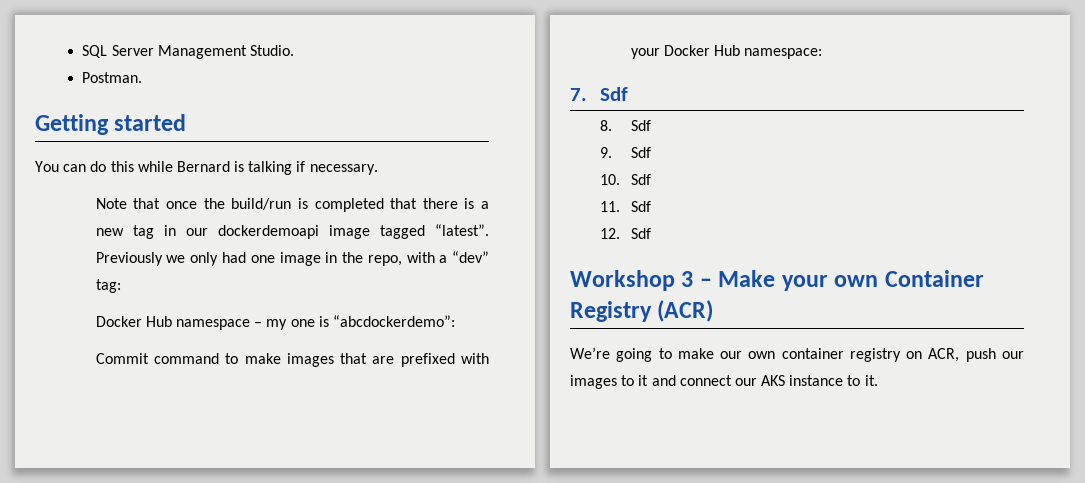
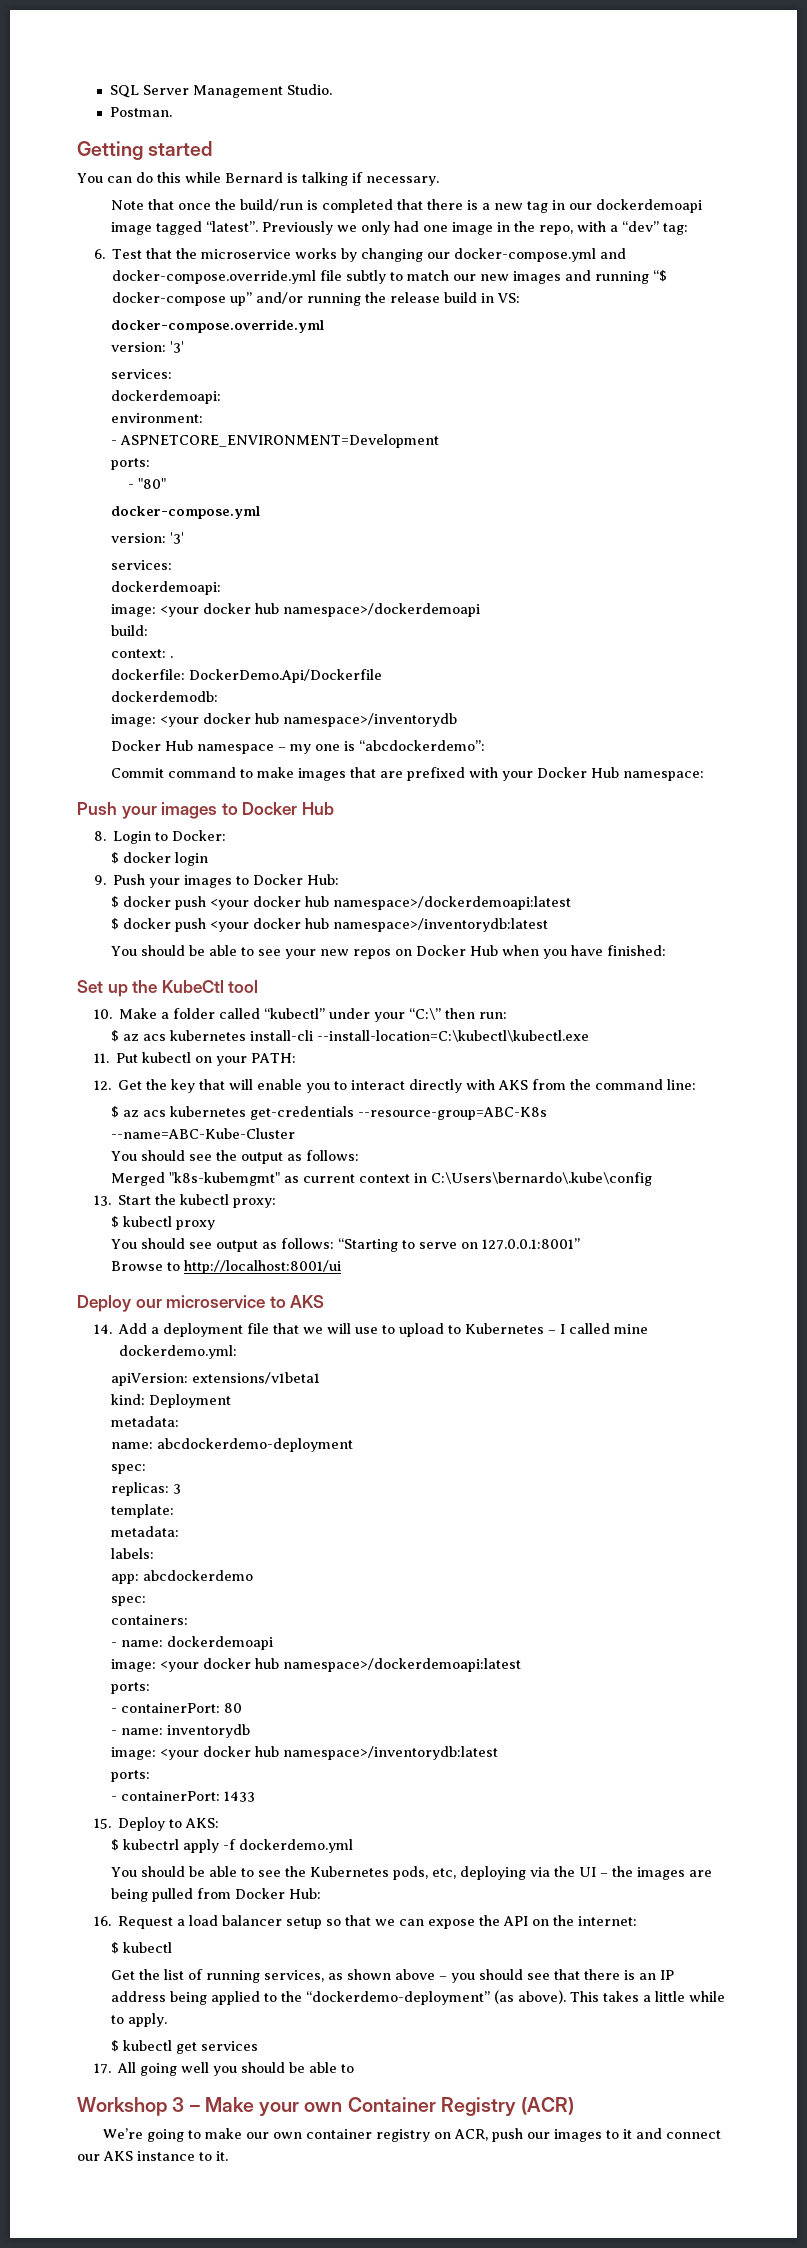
(121, 286) none -> [94,248,627,262] [112,270,668,284] [112,292,521,306] [111,319,325,333] [111,341,185,353] [111,369,173,379] [111,390,222,404] [111,413,204,423] [111,434,440,448] [111,458,151,470] [128,478,167,489] [111,506,261,519] [111,532,185,544] [111,560,173,570] [111,581,222,595] [111,603,481,617] [111,625,149,636] [111,649,174,658] [111,669,383,683] [111,691,219,702] [111,713,458,727] // 6. Test that the microservice works by changing our docker-compose.yml and docker-compose.override.yml file subtly to match our new images and running “$ docker-compose up” and/or running the release build in VS: // docker-compose.override.yml // version: '3' // services: // dockerdemoapi: // environment: // - ASPNETCORE_ENVIRONMENT=Development // ports: // - "80" // docker-compose.yml // version: '3' // services: // dockerdemoapi: // image: <your docker hub namespace>/dockerdemoapi // build: // context: . // dockerfile: DockerDemo.Api/Dockerfile // dockerdemodb: // image: <your docker hub namespace>/inventorydb
[570,87,629,101] [600,120,651,131] [600,147,651,158] [600,174,651,185] [600,201,651,212] [600,228,651,239] 7. Sdf // 8. Sdf // 9. Sdf // 10. Sdf // 11. Sdf // 12. Sdf -> [77,802,334,819] [94,830,227,844] [111,852,209,866] [94,874,340,888] [111,896,572,910] [111,918,549,932] [111,945,667,959] [77,980,259,997] [94,1008,508,1022] [111,1030,590,1042] [94,1052,297,1066] [94,1079,697,1093] [111,1106,548,1120] [111,1128,296,1139] [111,1150,360,1164] [111,1172,653,1186] [94,1194,277,1208] [111,1216,216,1230] [111,1238,581,1252] [111,1260,342,1274] [77,1295,325,1312] [94,1323,649,1337] [119,1345,238,1359] [111,1372,321,1386] [111,1394,232,1408] [111,1416,180,1427] [111,1438,354,1452] [111,1464,147,1474] [111,1482,182,1496] [111,1504,175,1518] [111,1526,180,1537] [111,1548,155,1559] [111,1570,254,1584] [111,1596,147,1606] [111,1615,189,1625] [111,1636,274,1650] [111,1658,522,1672] [111,1682,151,1694] [111,1703,243,1713] [111,1724,251,1738] [111,1746,499,1760] [111,1770,151,1782] [111,1791,256,1802] [94,1817,220,1831] [111,1839,354,1853] [111,1866,713,1880] [111,1888,322,1902] [94,1915,638,1929] [111,1942,173,1954] [111,1969,675,1983] [111,1990,726,2005] [111,2013,168,2027] [111,2040,259,2054] [94,2062,355,2076] Push your images to Docker Hub // 8. Login to Docker: // $ docker login // 9. Push your images to Docker Hub: // $ docker push <your docker hub namespace>/dockerdemoapi:latest // $ docker push <your docker hub namespace>/inventorydb:latest // You should be able to see your new repos on Docker Hub when you have finished: // Set up the KubeCtl tool // 10. Make a folder called “kubectl” under your “C:\” then run: // $ az acs kubernetes install-cli --install-location=C:\kubectl\kubectl.exe // 11. Put kubectl on your PATH: // 12. Get the key that will enable you to interact directly with AKS from the command line: // $ az acs kubernetes get-credentials --resource-group=ABC-K8s --name=ABC-Kube-Cluster // You should see the output as follows: // Merged "k8s-kubemgmt" as current context in C:\Users\bernardo\.kube\config // 13. Start the kubectl proxy: // $ kubectl proxy // You should see output as follows: “Starting to serve on 127.0.0.1:8001” // Browse to http://localhost:8001/ui // Deploy our microservice to AKS // 14. Add a deployment file that we will use to upload to Kubernetes – I called mine dockerdemo.yml: // apiVersion: extensions/v1beta1 // kind: Deployment // metadata: // name: abcdockerdemo-deployment // spec: // replicas: 3 // template: // metadata: // labels: // app: abcdockerdemo // spec: // containers: // - name: dockerdemoapi // image: <your docker hub namespace>/dockerdemoapi:latest // ports: // - containerPort: 80 // - name: inventorydb // image: <your docker hub namespace>/inventorydb:latest // ports: // - containerPort: 1433 // 15. Deploy to AKS: // $ kubectrl apply -f dockerdemo.yml // You should be able to see the Kubernetes pods, etc, deploying via the UI – the images are being pulled from Docker Hub: // 16. Request a load balancer setup so that we can expose the API on the internet: // $ kubectl // Get the list of running services, as shown above – you should see that there is an IP address being applied to the “dockerdemo-deployment” (as above). This takes a little while to apply. // $ kubectl get services // 17. All going well you should be able to

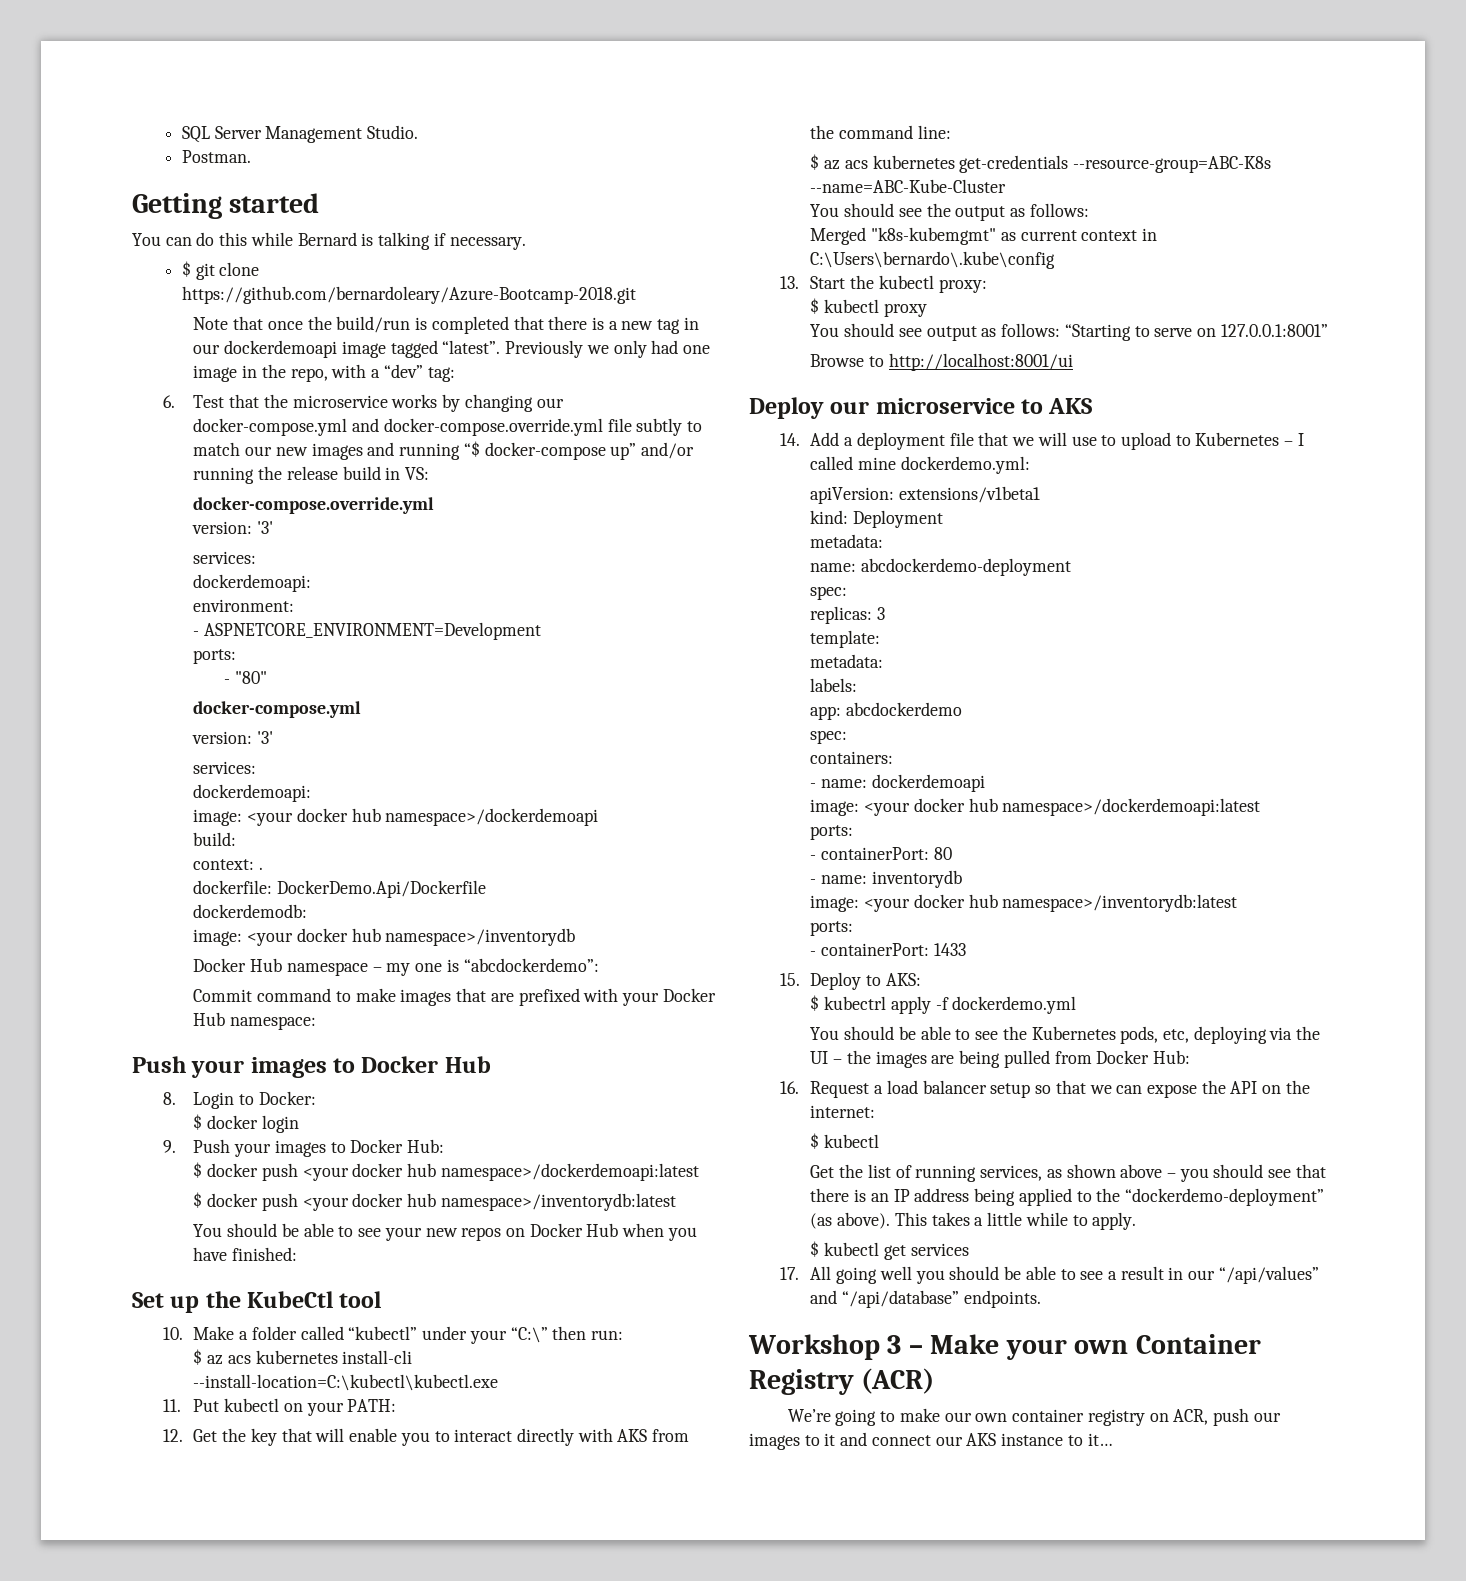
(439, 181) none -> [181,261,260,280] [181,286,636,304] // $ git clone https://github.com/bernardoleary/Azure-Bootcamp-2018.git
(355, 2068) none -> [1080,1266,1319,1284] [810,1290,1041,1308] see a result in our “/api/values” and “/api/database” endpoints.
[216,2151,228,2161] it. -> [1087,1433,1113,1446] it…

